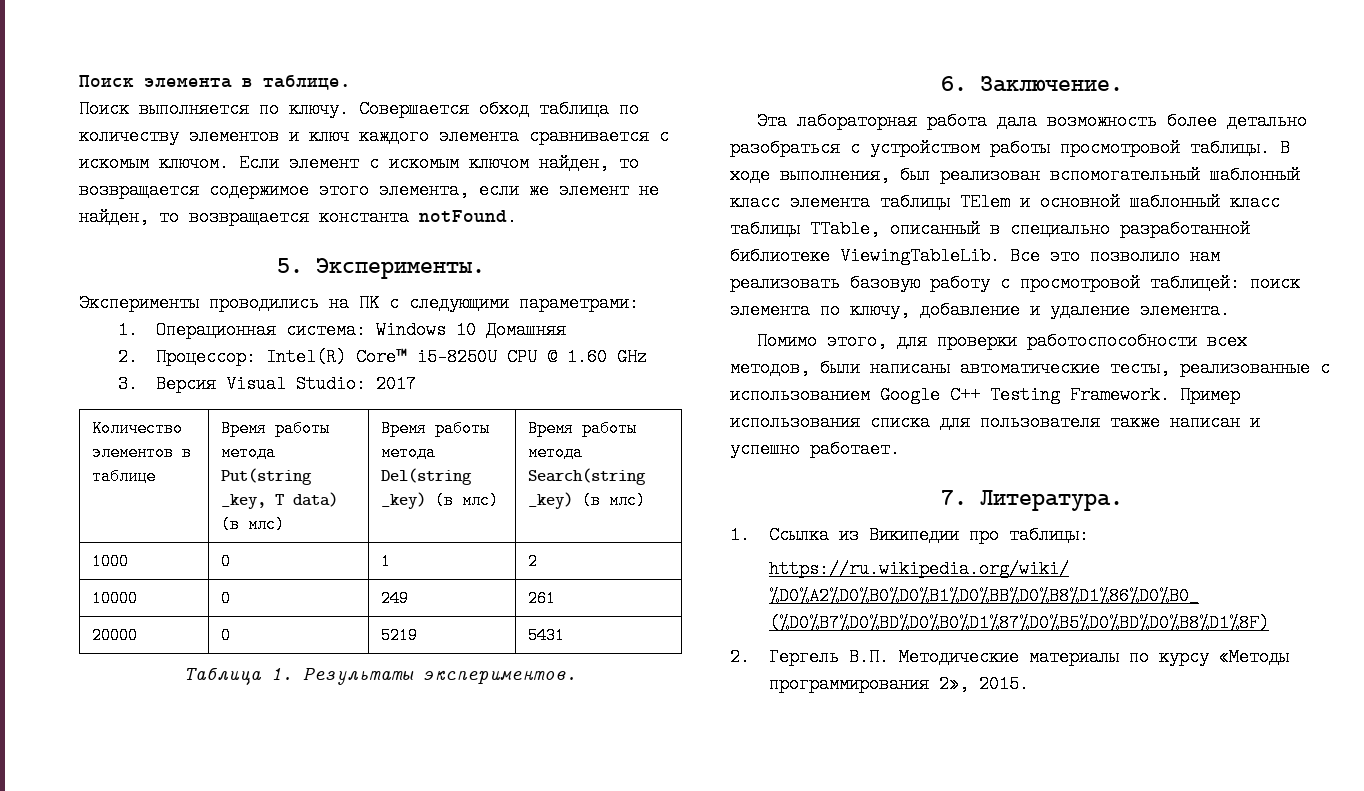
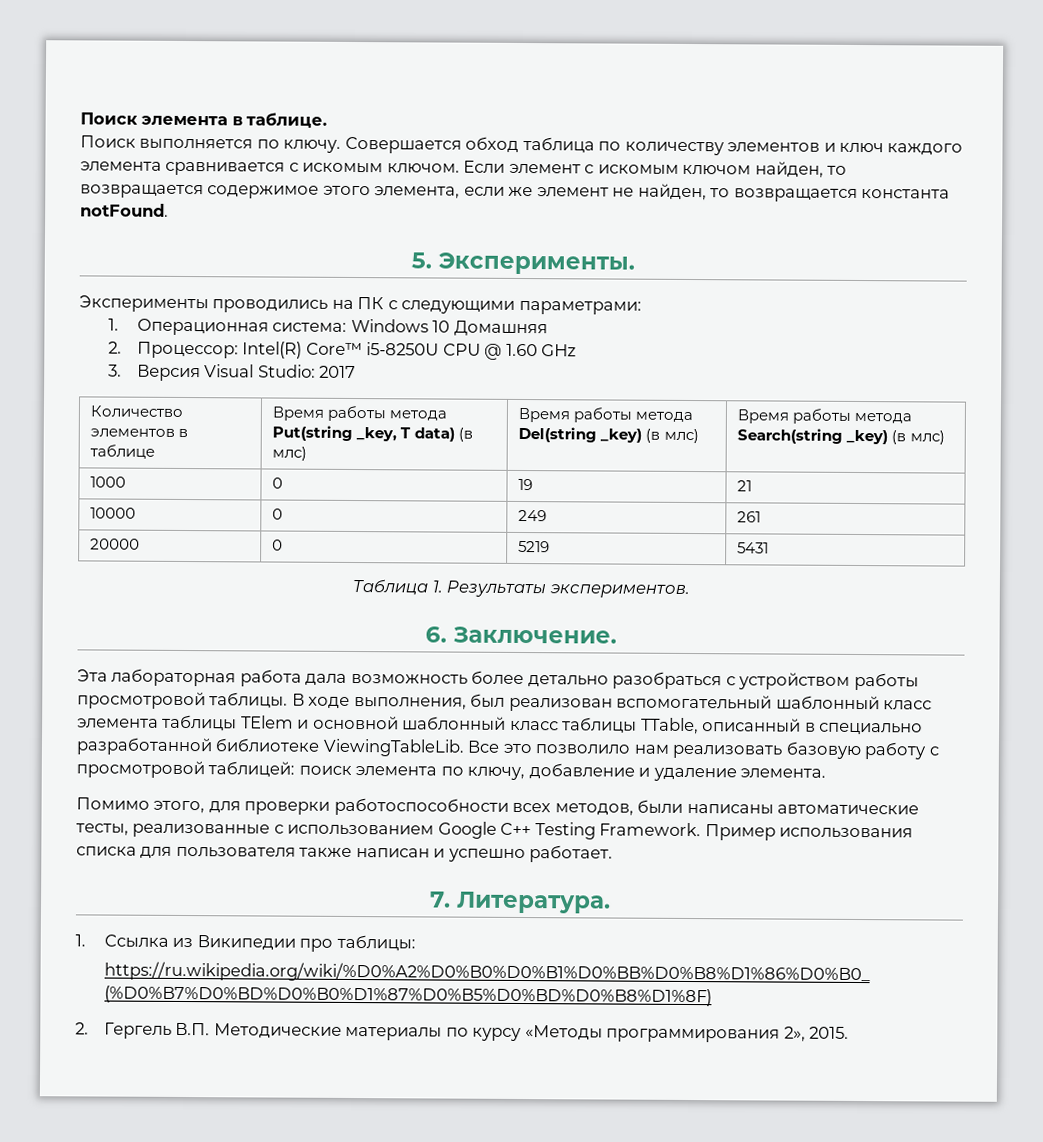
[380,553,391,570] [527,553,538,570] 1 | 2 -> [518,478,534,491] [737,480,753,492] 19 | 21

